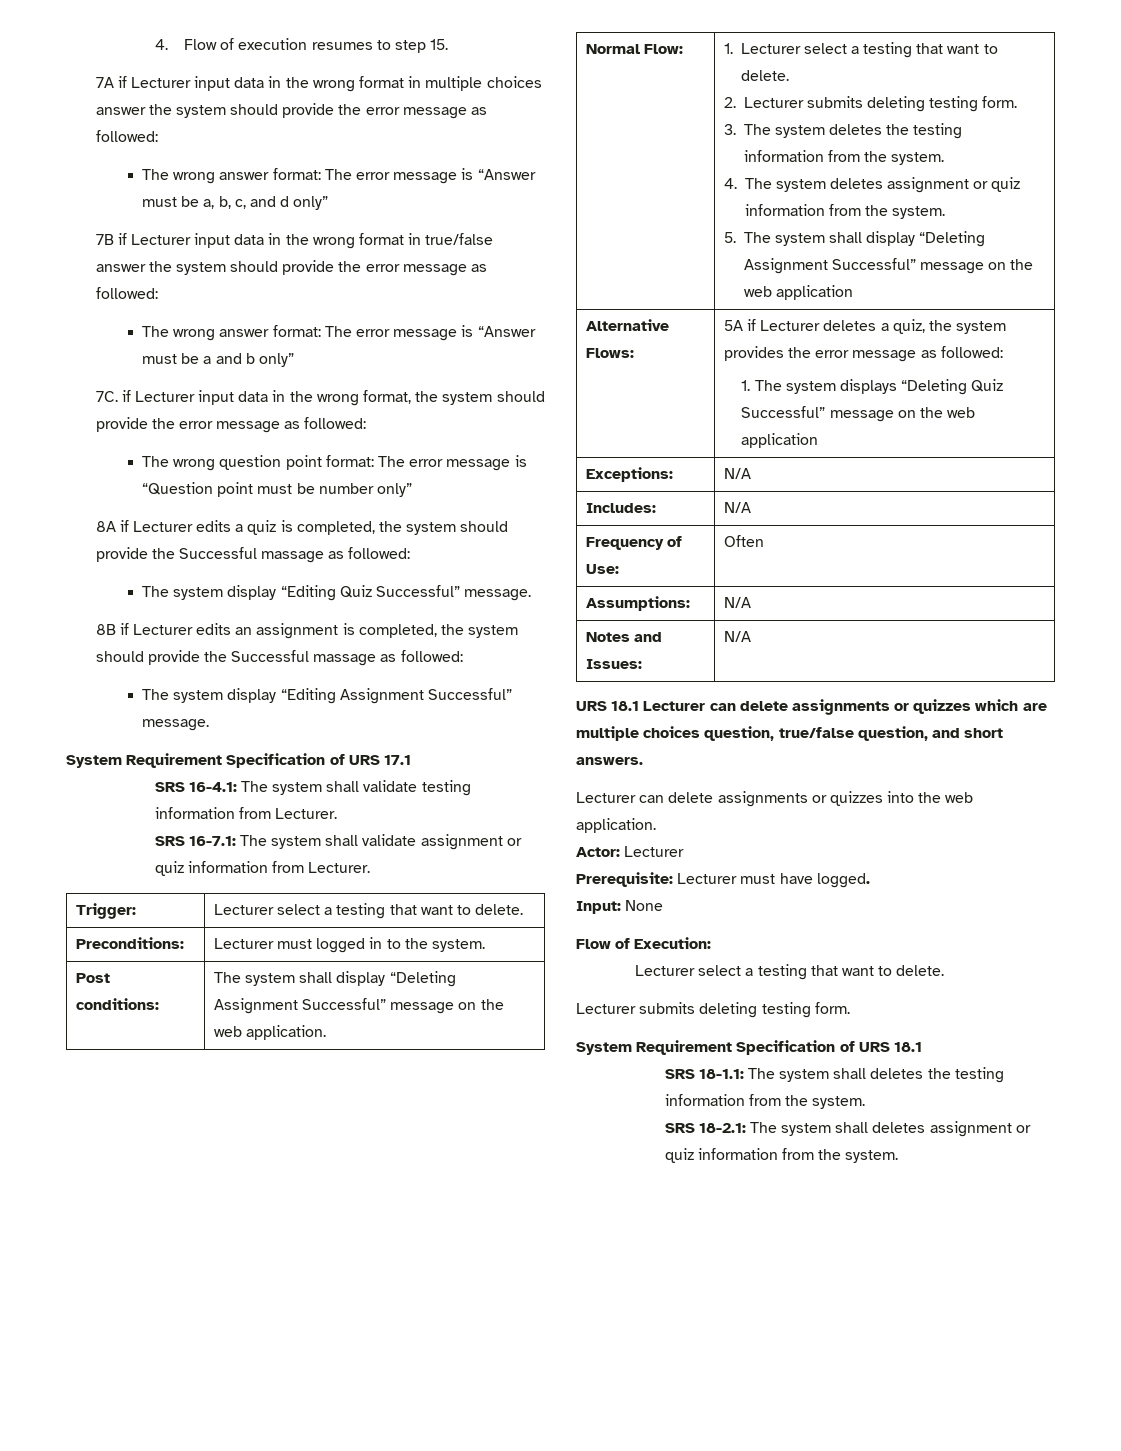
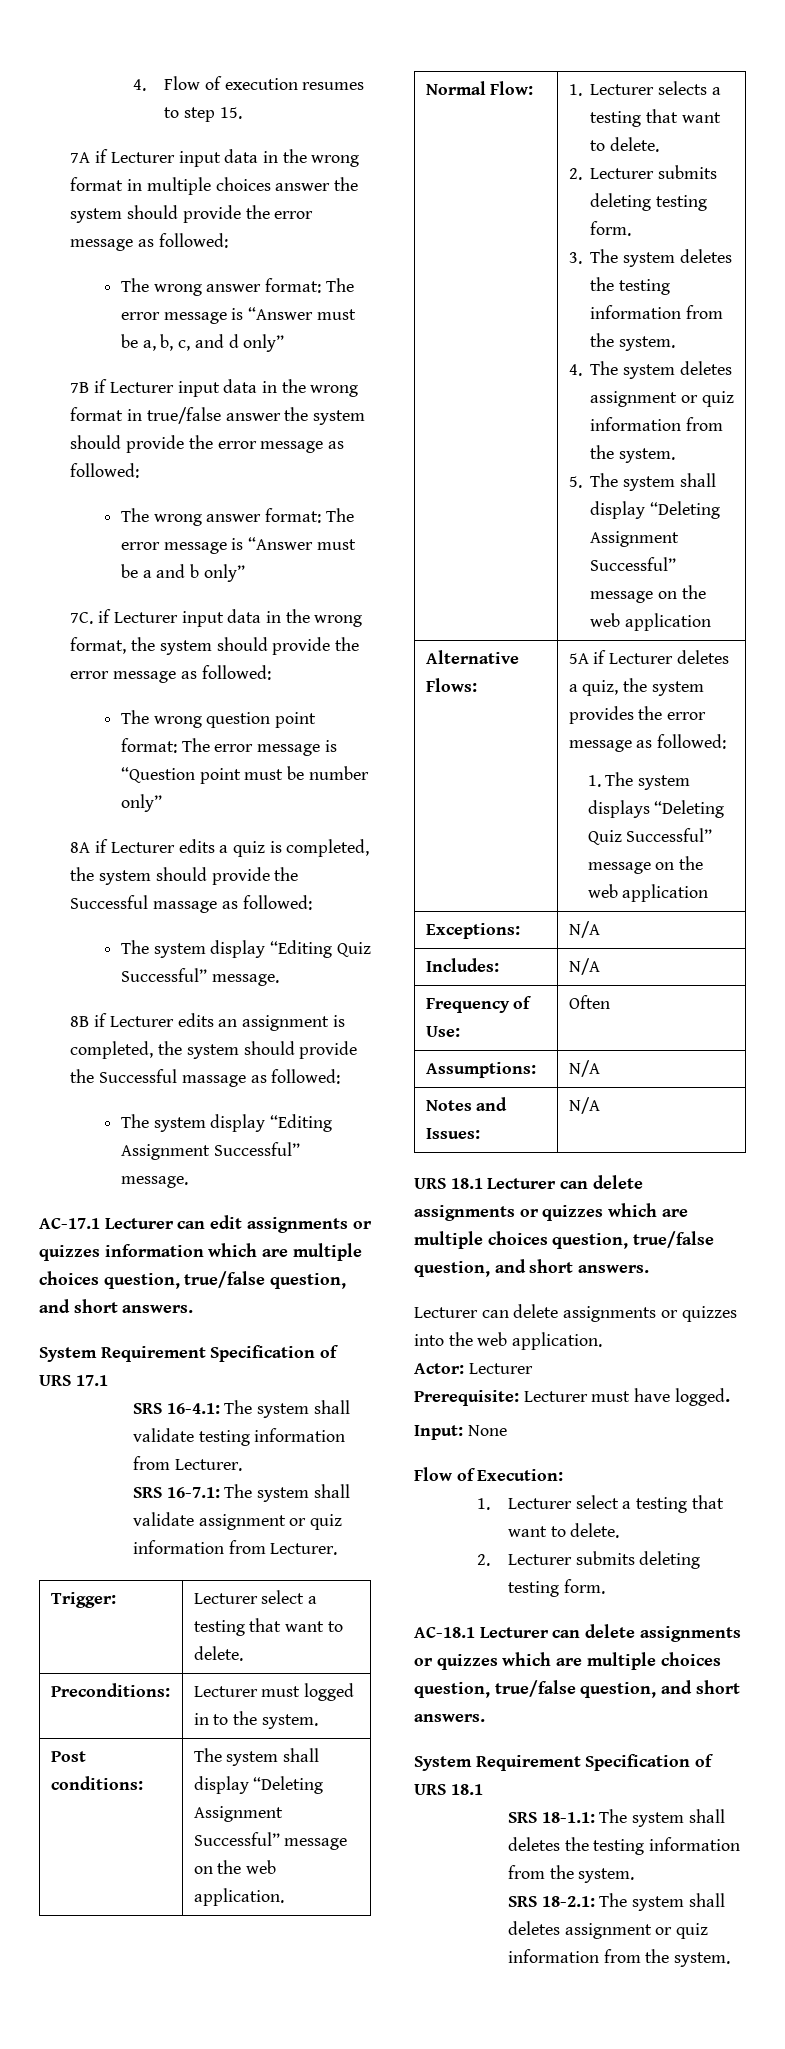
(210, 725) none -> [39,1215,372,1233] [39,1243,362,1261] [39,1271,347,1289] [39,1299,194,1313] // AC-17.1 Lecturer can edit assignments or quizzes information which are multiple choices question, true/false question, and short answers.
[803,43,847,54] select -> [658,81,708,95] selects
[635,964,945,980] [576,1002,850,1018] Lecturer select a testing that want to delete. // Lecturer submits deleting testing form. -> [476,1495,724,1513] [507,1523,620,1538] [476,1551,701,1569] [507,1579,605,1597] [414,1624,741,1642] [414,1652,721,1670] [414,1680,740,1698] [414,1714,485,1722] 1. Lecturer select a testing that want to delete. // 2. Lecturer submits deleting testing form. // AC-18.1 Lecturer can delete assignments or quizzes which are multiple choices question, true/false question, and short answers.

